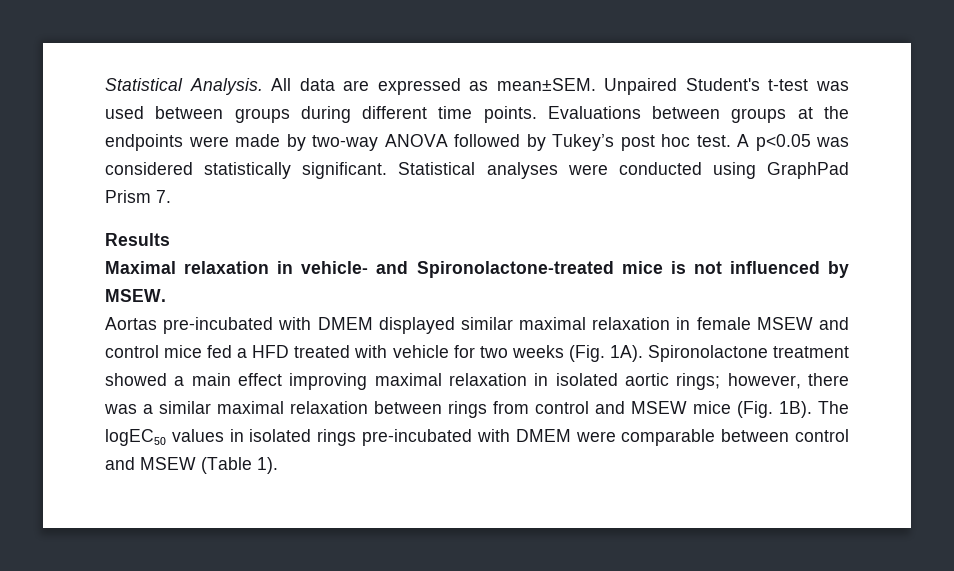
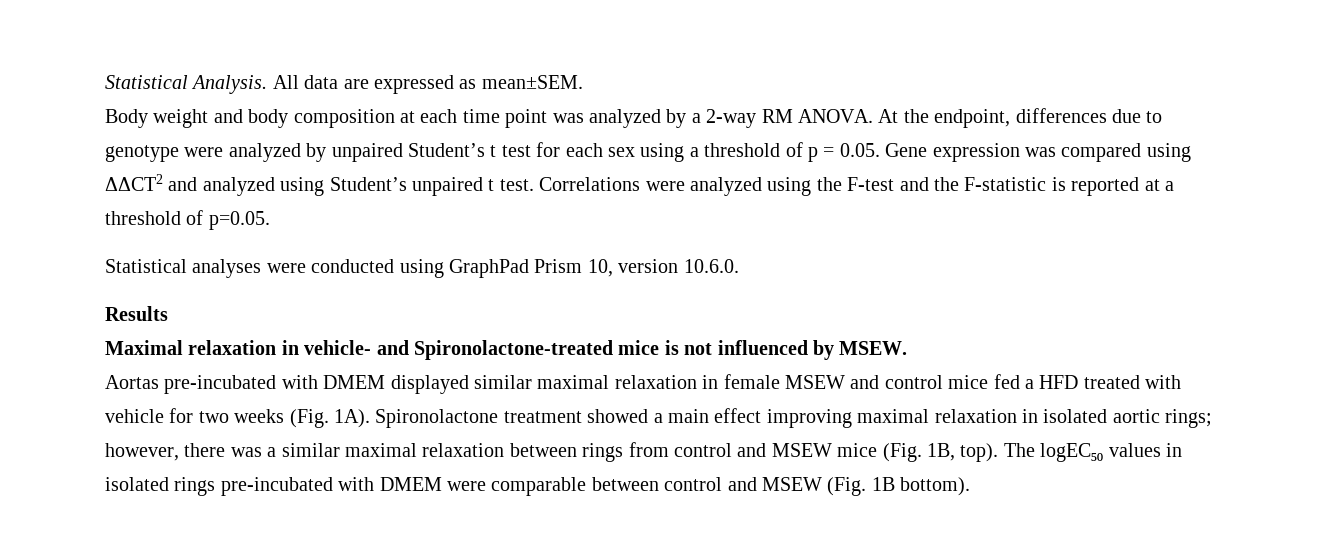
[604,78,849,95] [105,106,849,123] [105,134,849,151] [105,162,388,179] Unpaired Student's t-test was used between groups during different time points. Evaluations between groups at the endpoints were made by two-way ANOVA followed by Tukey’s post hoc test. A p<0.05 was considered statistically significant. -> [105,108,1163,128] [105,142,1191,162] [105,174,1174,196] [105,210,270,230] // Body weight and body composition at each time point was analyzed by a 2-way RM ANOVA. At the endpoint, differences due to genotype were analyzed by unpaired Student’s t test for each sex using a threshold of p = 0.05. Gene expression was compared using ΔΔCT2 and analyzed using Student’s unpaired t test. Correlations were analyzed using the F-test and the F-statistic is reported at a threshold of p=0.05. //
[156,190,171,203] 7. -> [587,259,739,277] 10, version 10.6.0.
[779,401,812,418] 1B). -> [926,443,999,462] 1B, top).
[201,457,278,474] (Table 1). -> [827,477,971,496] (Fig. 1B bottom).

